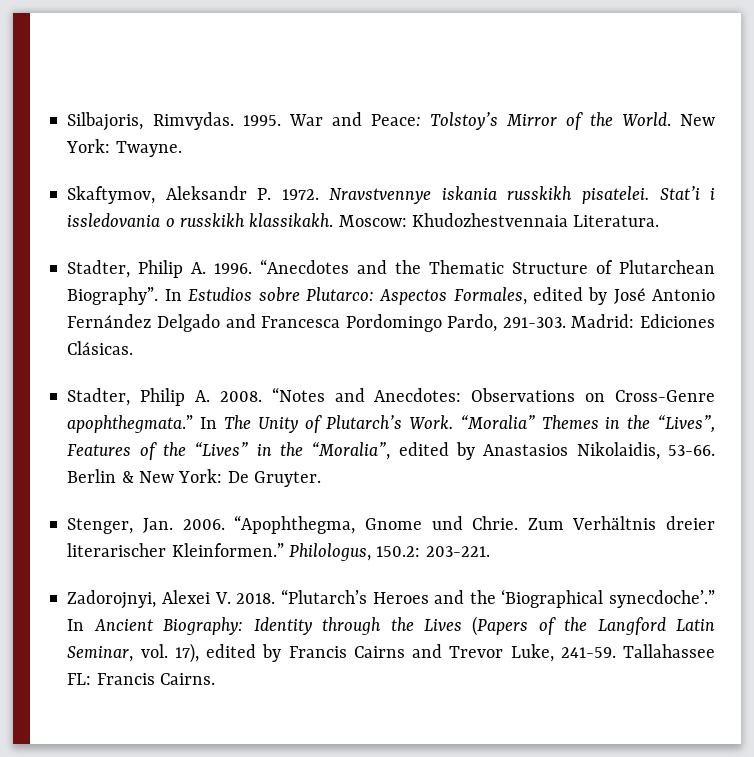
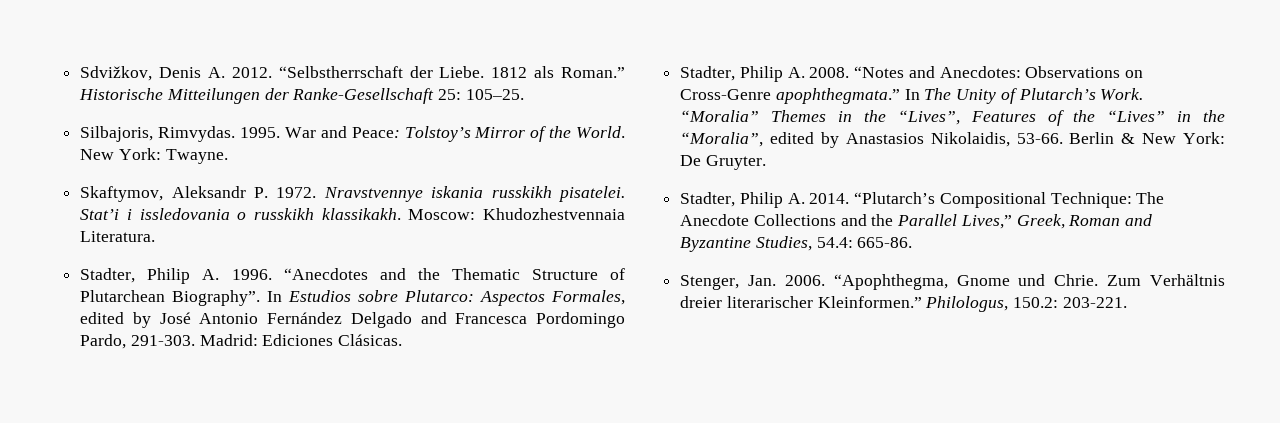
(67, 121) none -> [80,66,625,81] [79,88,524,104] Sdvižkov, Denis A. 2012. “Selbstherrschaft der Liebe. 1812 als Roman.” Historische Mitteilungen der Ranke-Gesellschaft 25: 105–25. //
(321, 479) none -> [680,192,1165,208] [680,214,1153,229] [680,236,913,252] // Stadter, Philip A. 2014. “Plutarch’s Compositional Technique: The Anecdote Collections and the Parallel Lives,” Greek, Roman and Byzantine Studies, 54.4: 665-86.
[67,589,716,609] [67,616,715,636] [67,643,715,663] [67,673,215,685] // Zadorojnyi, Alexei V. 2018. “Plutarch’s Heroes and the ‘Biographical synecdoche’.” In Ancient Biography: Identity through the Lives (Papers of the Langford Latin Seminar, vol. 17), edited by Francis Cairns and Trevor Luke, 241-59. Tallahassee FL: Francis Cairns. -> (1127, 302) none

